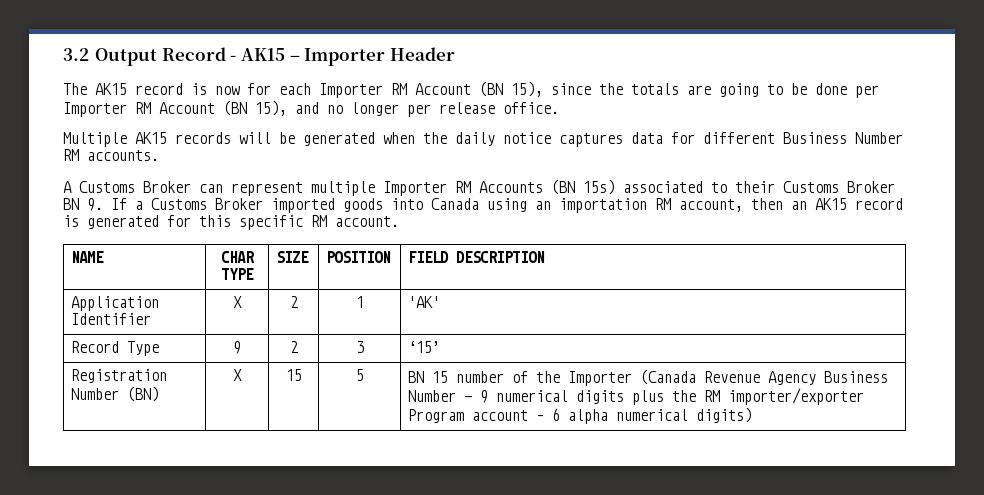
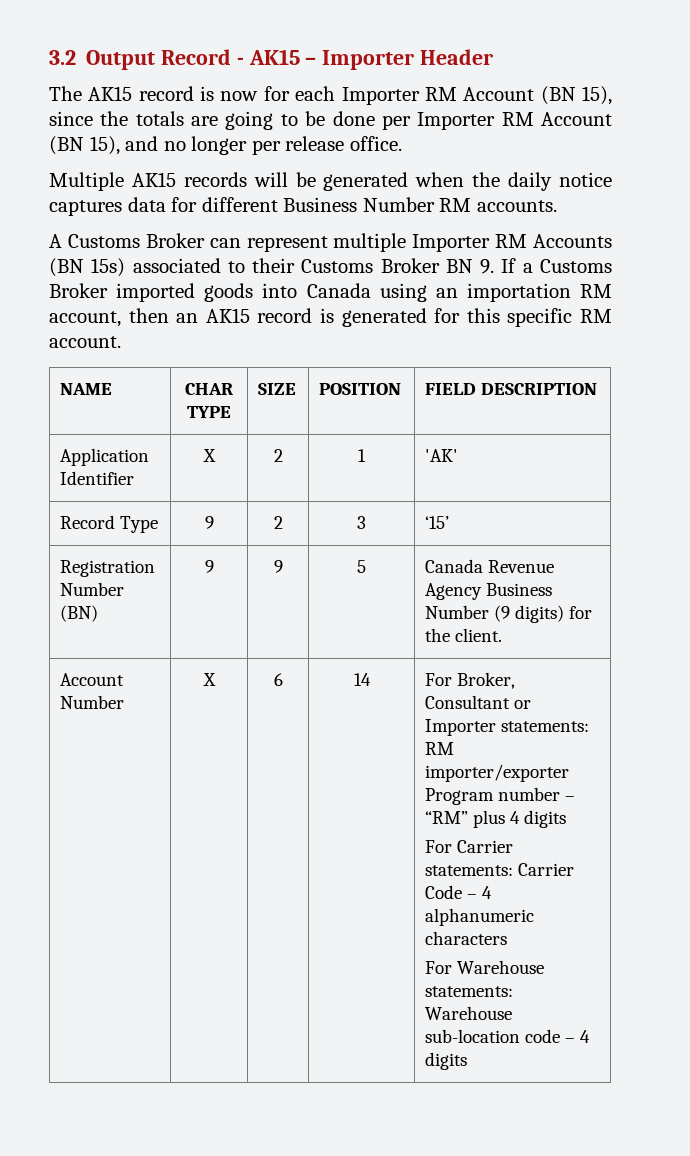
[233,369,242,381] [285,369,302,381] X | 15 -> [204,560,214,573] [273,560,283,573] 9 | 9
[408,369,889,386] [408,388,865,405] [408,407,753,424] BN 15 number of the Importer (Canada Revenue Agency Business Number - 9 numerical digits plus the RM importer/exporter Program account – 6 alpha numerical digits) -> [425,559,555,573] [425,583,553,600] [425,605,593,623] [425,628,503,642] [60,673,125,686] [60,695,125,709] [202,673,216,686] [273,673,283,686] [353,673,371,686] [425,672,516,689] [425,695,532,709] [425,719,590,736] [425,742,455,755] [425,764,570,782] [425,787,576,805] [425,810,567,828] [425,840,514,853] [425,863,575,876] [425,885,493,899] [425,908,535,926] [425,931,508,945] [425,960,545,974] [425,986,514,997] [425,1006,513,1020] [425,1029,591,1043] [425,1052,468,1070] Canada Revenue Agency Business Number (9 digits) for the client. // Account Number | X | 6 | 14 | For Broker, Consultant or Importer statements: RM importer/exporter Program number – “RM” plus 4 digits // For Carrier statements: Carrier Code – 4 alphanumeric characters // For Warehouse statements: Warehouse sub-location code – 4 digits

